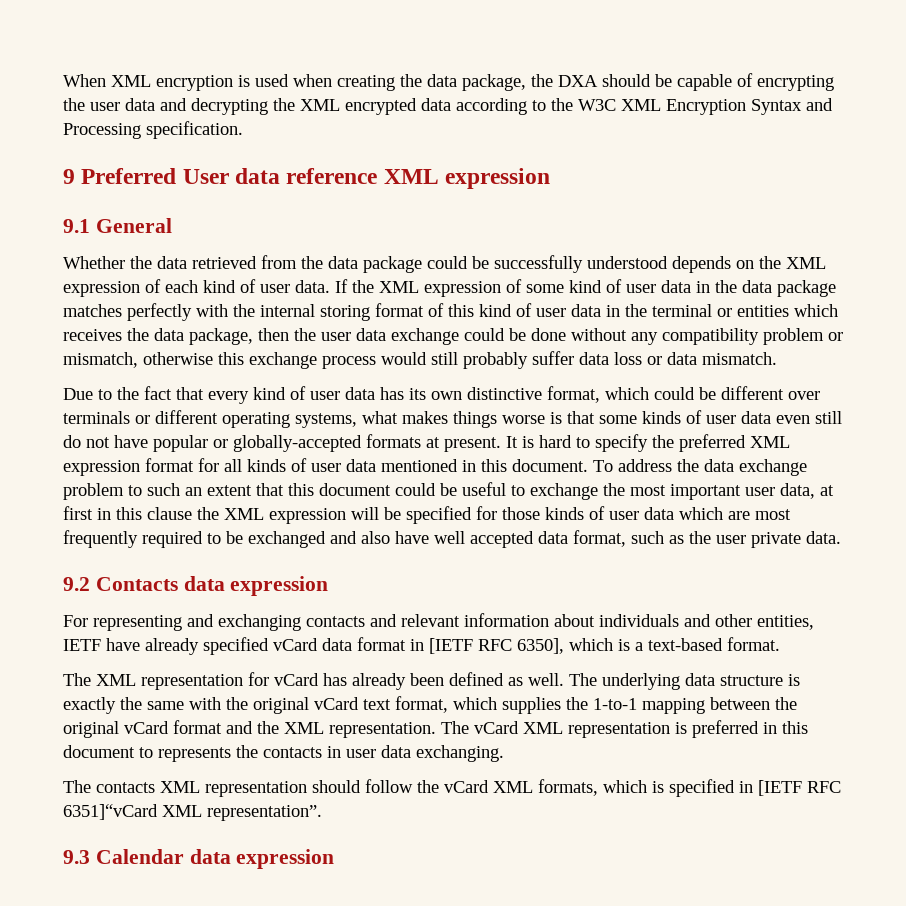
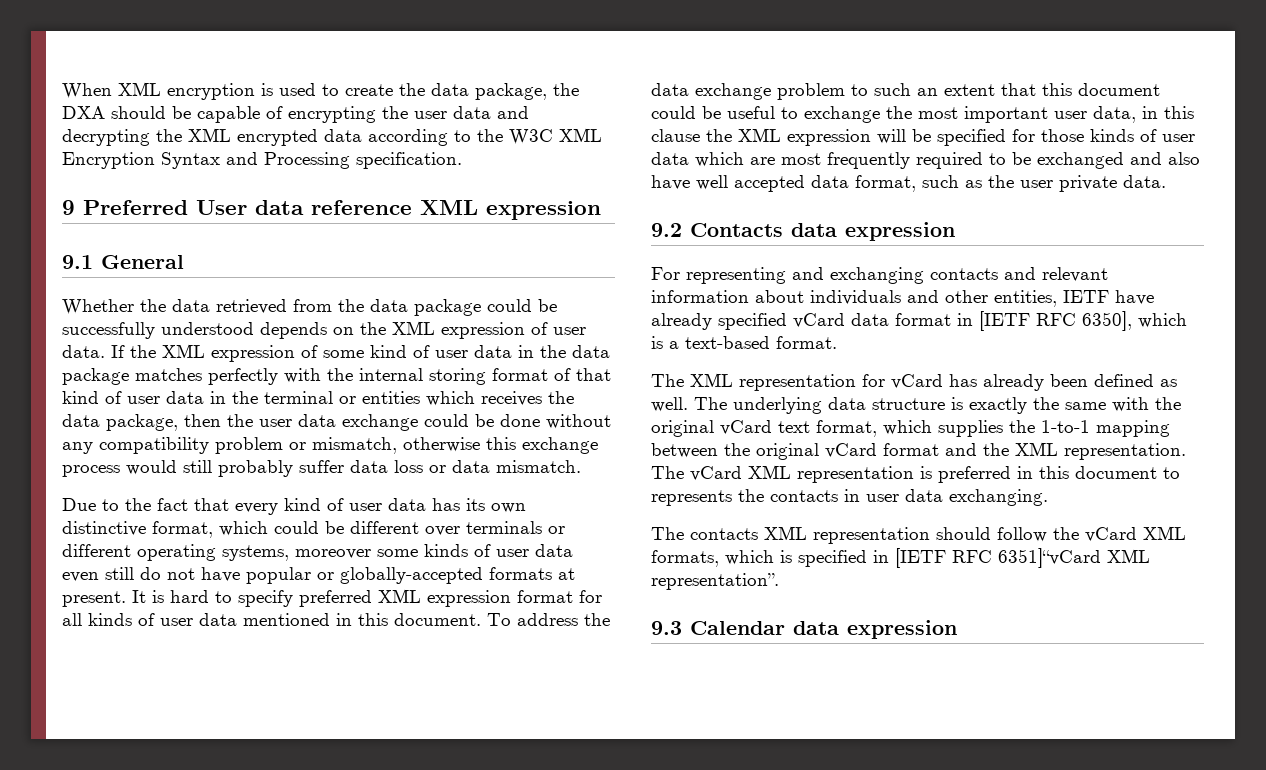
[293,74,395,91] when creating -> [322,84,393,96] to create
[165,279,256,293] each kind of -> (548, 328) none
[448,304,474,317] this -> [576,368,611,381] that
[362,411,595,428] what makes things worse is that -> [295,549,371,559] moreover
[652,435,674,448] the -> (293, 598) none
[820,485,834,496] [63,506,93,520] at first -> (1136, 114) none

